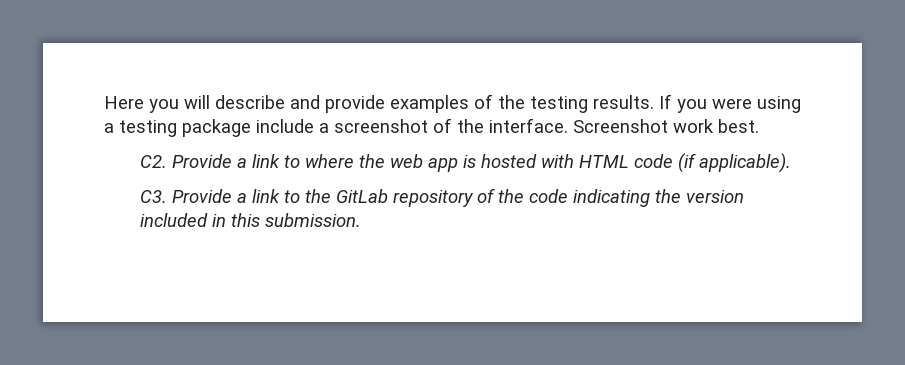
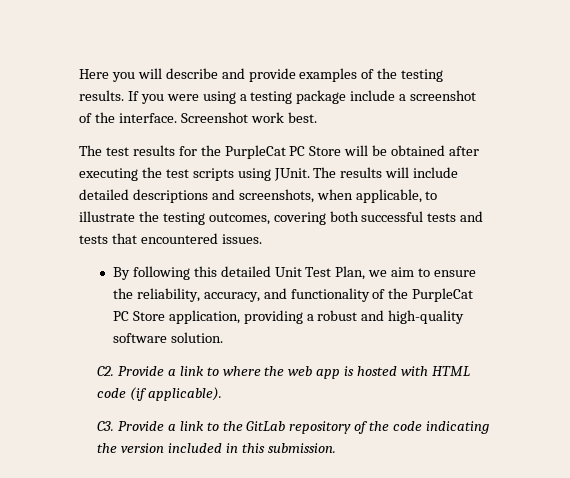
(759, 126) none -> [79,145,480,159] [79,167,459,181] [79,189,438,203] [79,211,484,225] [79,233,262,244] [112,266,477,280] [112,288,474,302] [112,310,465,324] [112,332,223,343] // The test results for the PurpleCat PC Store will be obtained after executing the test scripts using JUnit. The results will include detailed descriptions and screenshots, when applicable, to illustrate the testing outcomes, covering both successful tests and tests that encountered issues. // By following this detailed Unit Test Plan, we aim to ensure the reliability, accuracy, and functionality of the PurpleCat PC Store application, providing a robust and high-quality software solution.

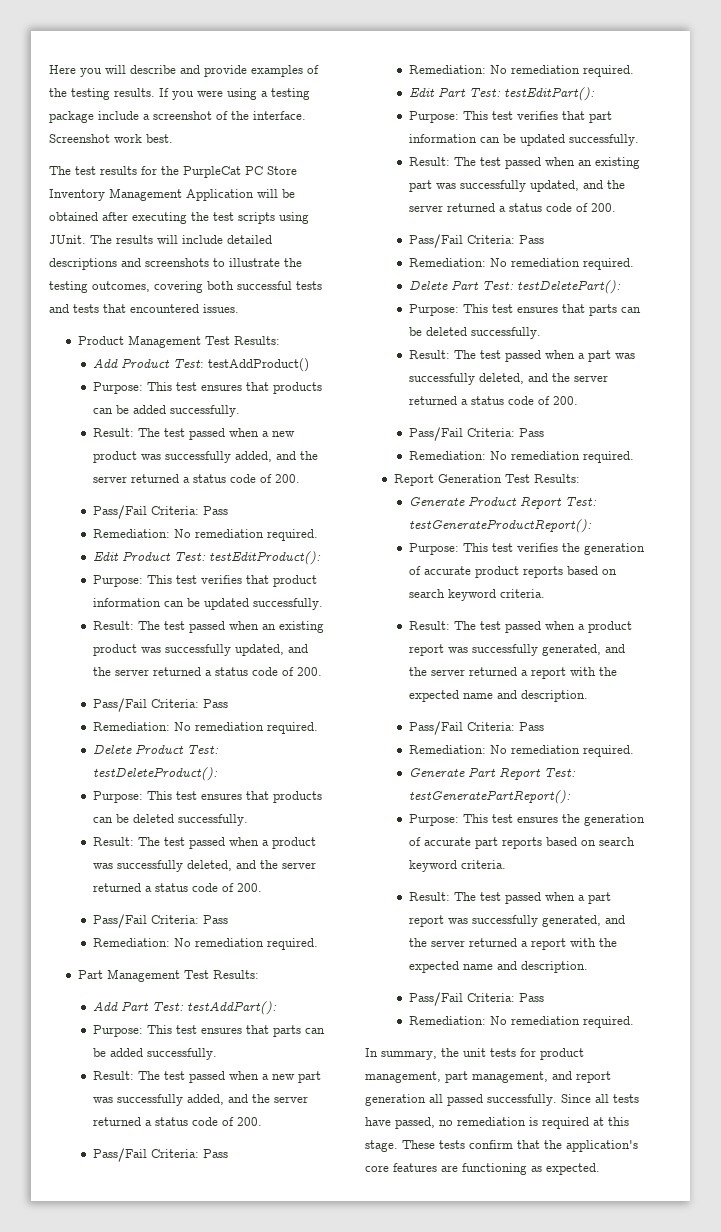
(342, 151) none -> [49,188,254,201] Inventory Management Application
[238,189,422,203] screenshots, when applicable, -> [145,258,209,267] screenshots
[112,266,477,280] [112,288,474,302] [112,310,465,324] [112,332,223,343] [96,366,470,379] [96,387,222,401] [96,421,490,434] [96,443,336,453] By following this detailed Unit Test Plan, we aim to ensure the reliability, accuracy, and functionality of the PurpleCat PC Store application, providing a robust and high-quality software solution. // C2. Provide a link to where the web app is hosted with HTML code (if applicable). // C3. Provide a link to the GitLab repository of the code indicating the version included in this submission. -> [77,335,280,348] [92,358,309,372] [92,382,322,394] [92,405,240,417] [92,428,295,440] [92,451,318,463] [92,474,300,483] [92,505,228,519] [92,529,318,541] [92,551,321,565] [92,575,317,587] [92,598,323,610] [92,621,324,633] [92,644,308,656] [92,667,322,676] [92,698,228,712] [92,722,318,734] [92,744,219,754] [92,767,218,781] [92,791,322,803] [92,814,248,826] [92,837,316,849] [92,860,316,872] [92,883,262,892] [92,914,228,928] [92,938,318,950] [77,969,259,982] [92,1001,277,1015] [92,1025,325,1037] [92,1048,217,1060] [92,1071,321,1083] [92,1094,308,1106] [92,1117,262,1126] [92,1148,228,1162] [408,65,634,77] [408,87,595,101] [408,111,612,123] [408,134,639,146] [408,157,640,169] [408,180,625,192] [408,203,616,212] [408,234,544,248] [408,258,634,270] [408,280,621,294] [408,304,641,316] [408,327,541,339] [408,350,635,362] [408,373,608,385] [408,396,578,405] [408,427,544,441] [408,451,634,463] [393,474,580,486] [408,496,597,509] [408,519,592,533] [408,543,645,555] [408,566,617,578] [408,589,545,601] [408,621,632,633] [408,644,625,656] [408,667,617,679] [408,690,588,702] [408,721,544,735] [408,745,634,757] [408,767,576,780] [408,790,571,804] [408,814,645,826] [408,837,635,849] [408,860,506,872] [408,892,611,904] [408,915,625,927] [408,938,617,950] [408,961,588,973] [408,992,544,1006] [408,1016,634,1028] [365,1048,584,1060] [365,1071,611,1083] [365,1094,639,1106] [365,1117,629,1129] [365,1140,638,1152] [365,1163,600,1175] Product Management Test Results: // Add Product Test: testAddProduct() // Purpose: This test ensures that products can be added successfully. // Result: The test passed when a new product was successfully added, and the server returned a status code of 200. // Pass/Fail Criteria: Pass // Remediation: No remediation required. // Edit Product Test: testEditProduct(): // Purpose: This test verifies that product information can be updated successfully. // Result: The test passed when an existing product was successfully updated, and the server returned a status code of 200. // Pass/Fail Criteria: Pass // Remediation: No remediation required. // Delete Product Test: testDeleteProduct(): // Purpose: This test ensures that products can be deleted successfully. // Result: The test passed when a product was successfully deleted, and the server returned a status code of 200. // Pass/Fail Criteria: Pass // Remediation: No remediation required. // Part Management Test Results: // Add Part Test: testAddPart(): // Purpose: This test ensures that parts can be added successfully. // Result: The test passed when a new part was successfully added, and the server returned a status code of 200. // Pass/Fail Criteria: Pass // Remediation: No remediation required. // Edit Part Test: testEditPart(): // Purpose: This test verifies that part information can be updated successfully. // Result: The test passed when an existing part was successfully updated, and the server returned a status code of 200. // Pass/Fail Criteria: Pass // Remediation: No remediation required. // Delete Part Test: testDeletePart(): // Purpose: This test ensures that parts can be deleted successfully. // Result: The test passed when a part was successfully deleted, and the server returned a status code of 200. // Pass/Fail Criteria: Pass // Remediation: No remediation required. // Report Generation Test Results: // Generate Product Report Test: testGenerateProductReport(): // Purpose: This test verifies the generation of accurate product reports based on search keyword criteria. // Result: The test passed when a product report was successfully generated, and the server returned a report with the expected name and description. // Pass/Fail Criteria: Pass // Remediation: No remediation required. // Generate Part Report Test: testGeneratePartReport(): // Purpose: This test ensures the generation of accurate part reports based on search keyword criteria. // Result: The test passed when a part report was successfully generated, and the server returned a report with the expected name and description. // Pass/Fail Criteria: Pass // Remediation: No remediation required. // In summary, the unit tests for product management, part management, and report generation all passed successfully. Since all tests have passed, no remediation is required at this stage. These tests confirm that the application's core features are functioning as expected.

